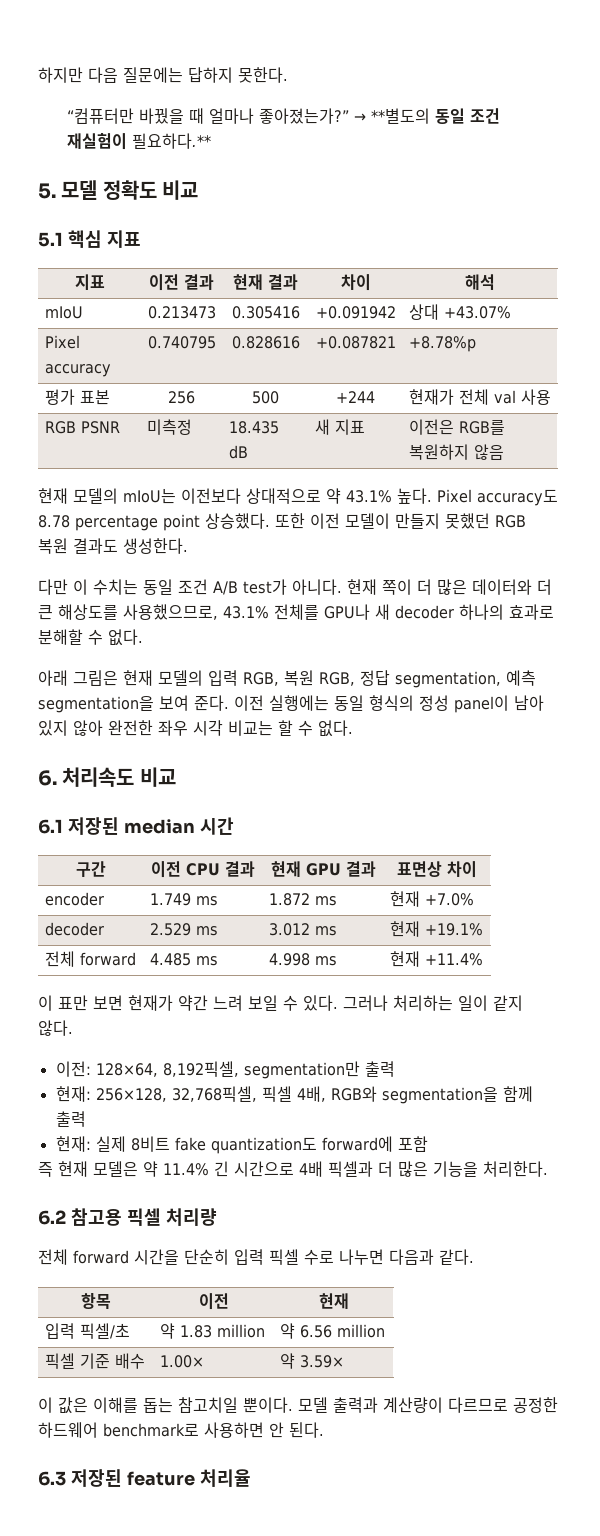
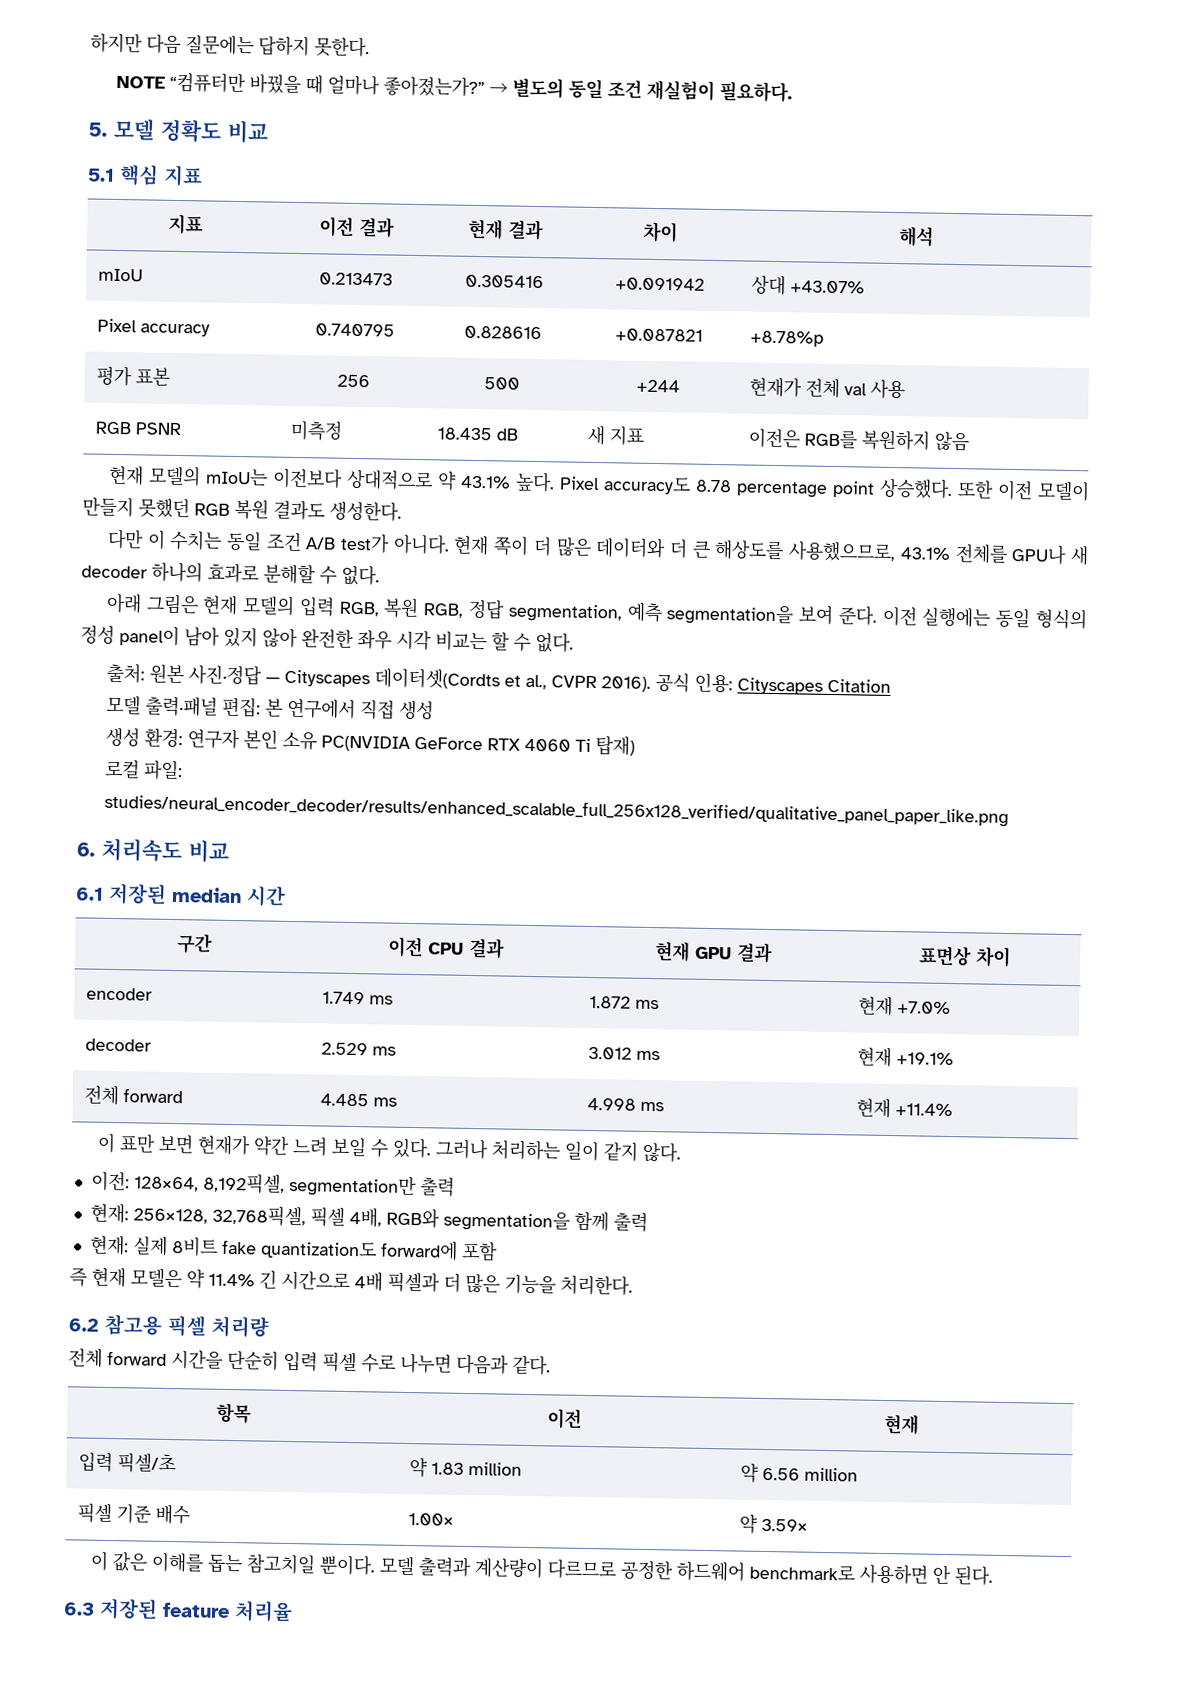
(288, 75) none -> [116,75,167,89] NOTE
[370,108,430,124] **별도의 -> [512,77,565,99] 별도의
[131,133,211,149] 필요하다.** -> [719,81,793,103] 필요하다.
(353, 728) none -> [106,662,892,695] [106,695,435,720] [105,727,636,756] [105,759,184,781] [104,793,1010,827] // 출처: 원본 사진·정답 — Cityscapes 데이터셋(Cordts et al., CVPR 2016). 공식 인용: Cityscapes Citation // 모델 출력·패널 편집: 본 연구에서 직접 생성 // 생성 환경: 연구자 본인 소유 PC(NVIDIA GeForce RTX 4060 Ti 탑재) // 로컬 파일: studies/neural_encoder_decoder/results/enhanced_scalable_full_256x128_verified/qualitative_panel_paper_like.png

